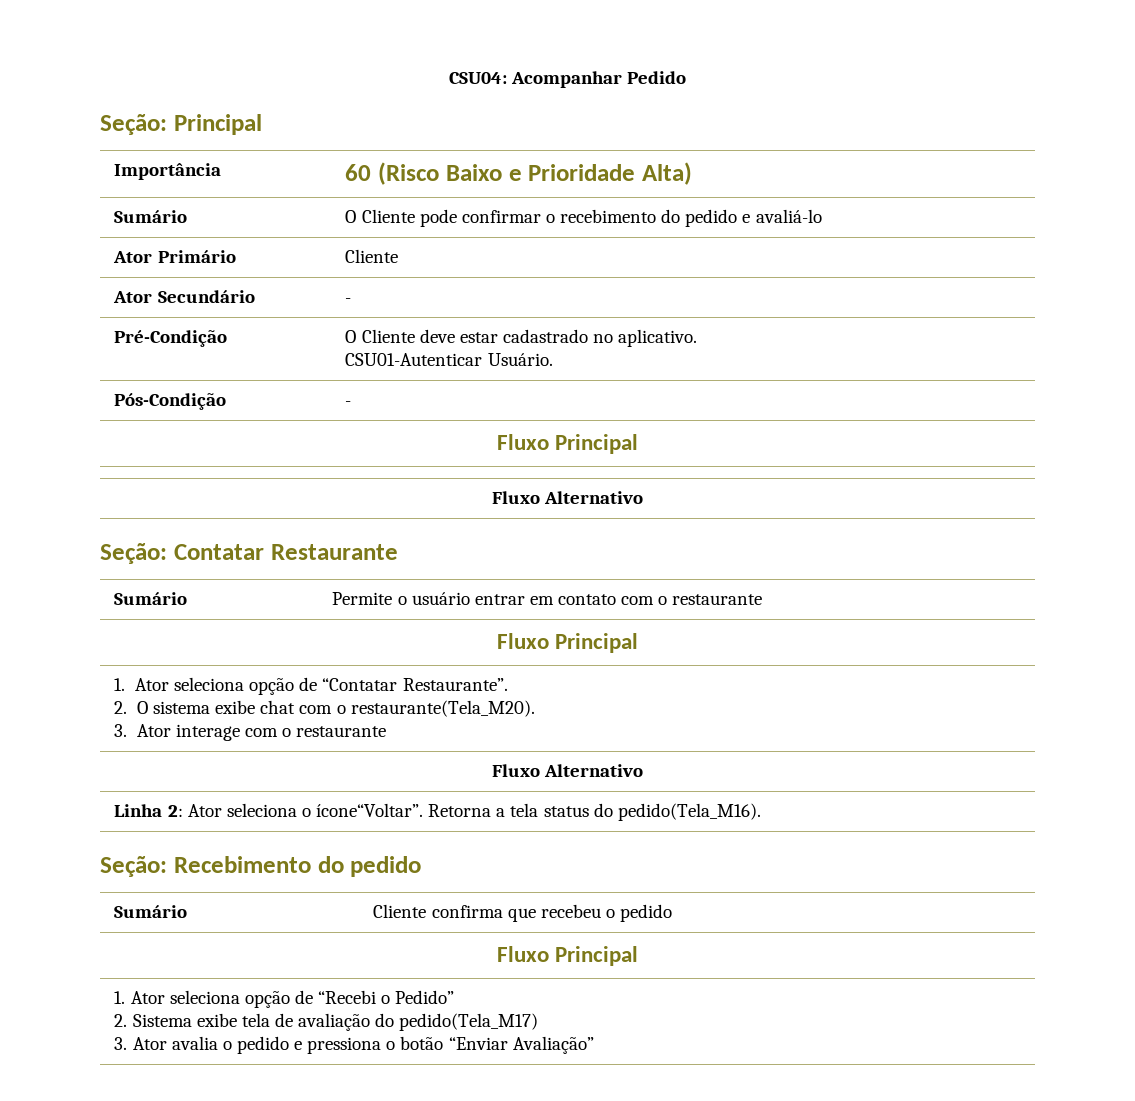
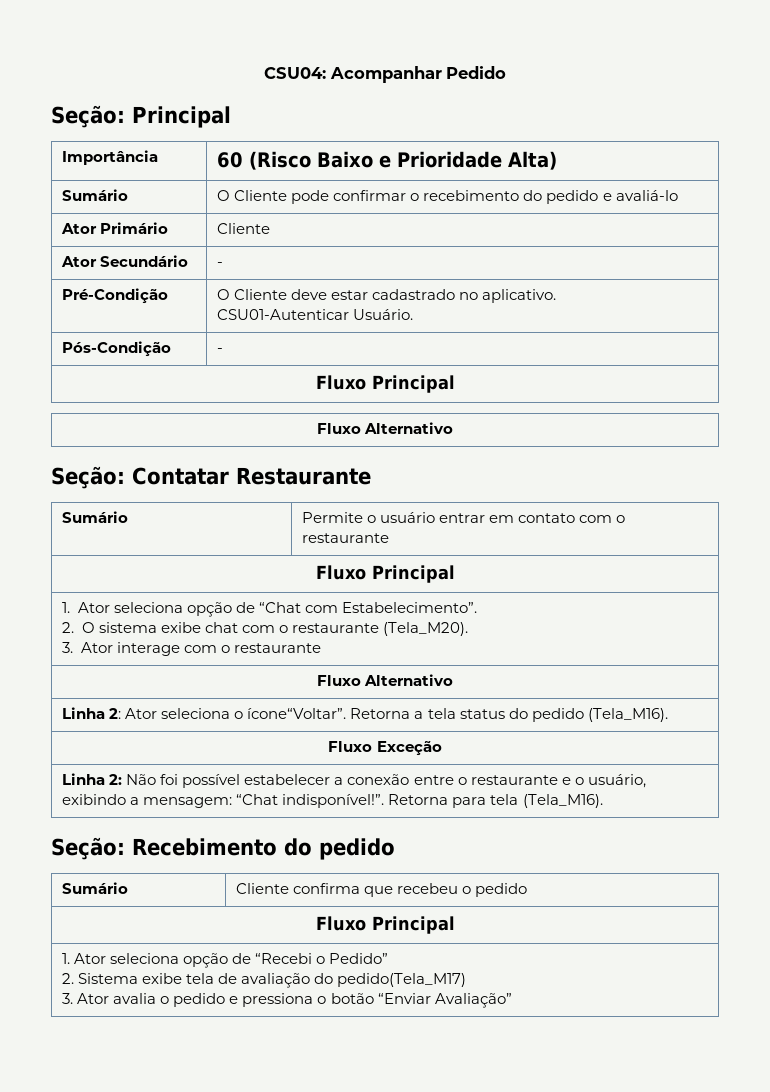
[322,678,508,691] “Contatar Restaurante”. -> [258,602,477,613] “Chat com Estabelecimento”.
[350,700,535,717] restaurante(Tela_M20). -> [291,622,468,636] restaurante (Tela_M20).
[617,803,761,821] pedido(Tela_M16). -> [531,708,668,722] [328,740,442,756] [62,773,646,788] [62,794,603,808] pedido (Tela_M16). // Fluxo Exceção // Linha 2: Não foi possível estabelecer a conexão entre o restaurante e o usuário, exibindo a mensagem: “Chat indisponível!”. Retorna para tela (Tela_M16).

